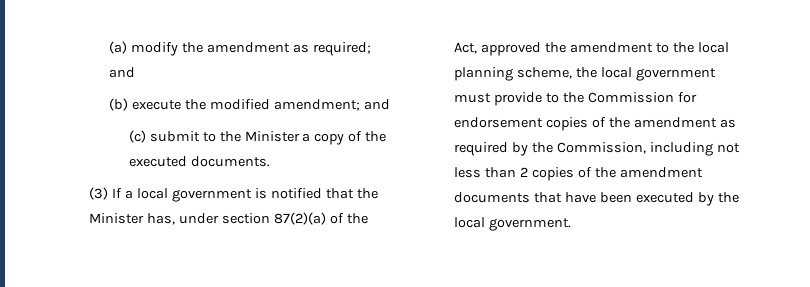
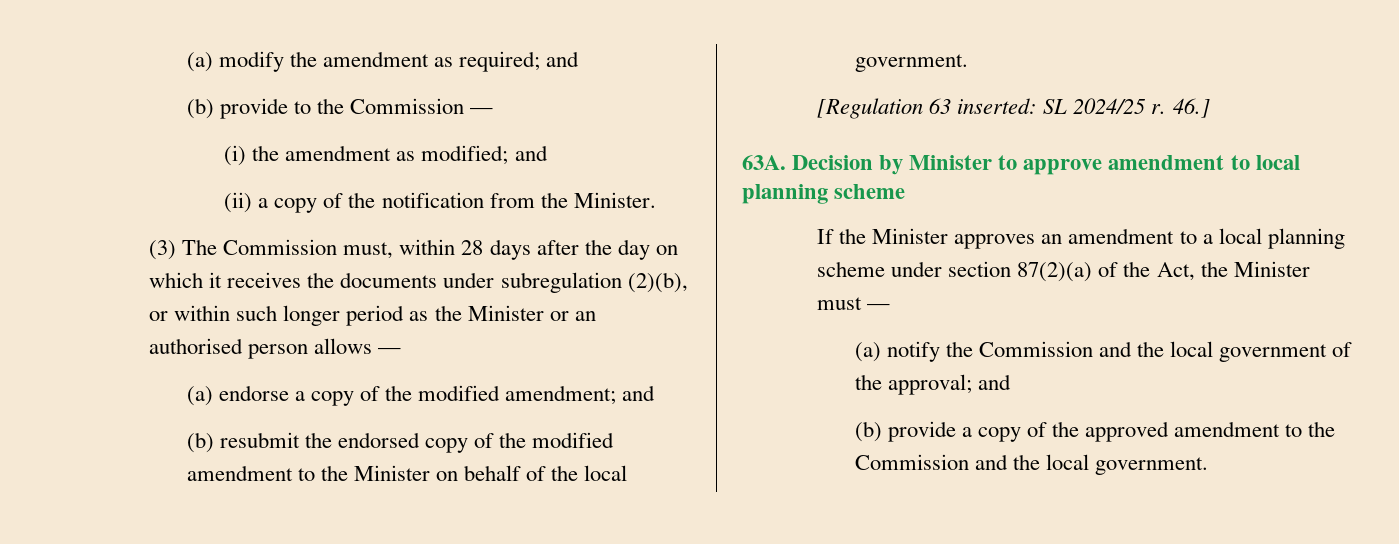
[132,99,390,111] [128,130,387,145] [128,156,270,167] [89,187,378,202] [89,213,176,225] execute the modified amendment; and // (c) submit to the Minister a copy of the executed documents. // (3) If a local government is notified that the Minister has, -> [219,98,493,119] [224,145,548,166] [224,192,656,213] [149,239,678,260] [149,272,688,293] [149,305,596,326] [149,338,402,359] [186,385,656,406] [186,432,615,453] [186,465,628,481] [854,54,968,72] [817,98,1210,119] [742,155,1300,175] [742,184,906,204] [817,228,1345,249] [817,261,886,277] provide to the Commission — // (i) the amendment as modified; and // (ii) a copy of the notification from the Minister. // (3) The Commission must, within 28 days after the day on which it receives the documents under subregulation (2)(b), or within such longer period as the Minister or an authorised person allows — // (a) endorse a copy of the modified amendment; and // (b) resubmit the endorsed copy of the modified amendment to the Minister on behalf of the local government. // [Regulation 63 inserted: SL 2024/25 r. 46.] // 63A. Decision by Minister to approve amendment to local planning scheme // If the Minister approves an amendment to a local planning scheme
[481,42,729,56] [454,67,717,81] [454,92,698,106] [454,117,737,131] [454,142,741,156] [454,167,703,181] [454,192,715,206] approved the amendment to the local planning scheme, the local government must provide to the Commission for endorsement copies of the amendment as required by the Commission, including not less than 2 copies of the amendment documents that have been executed by -> [1200,261,1310,277] [817,297,891,310] [854,341,1353,362] [854,374,1011,395] [854,421,1336,442] [854,454,1008,470] the Minister must — // (a) notify the Commission and the local government of the approval; and // (b) provide a copy of the approved amendment to the Commission and

